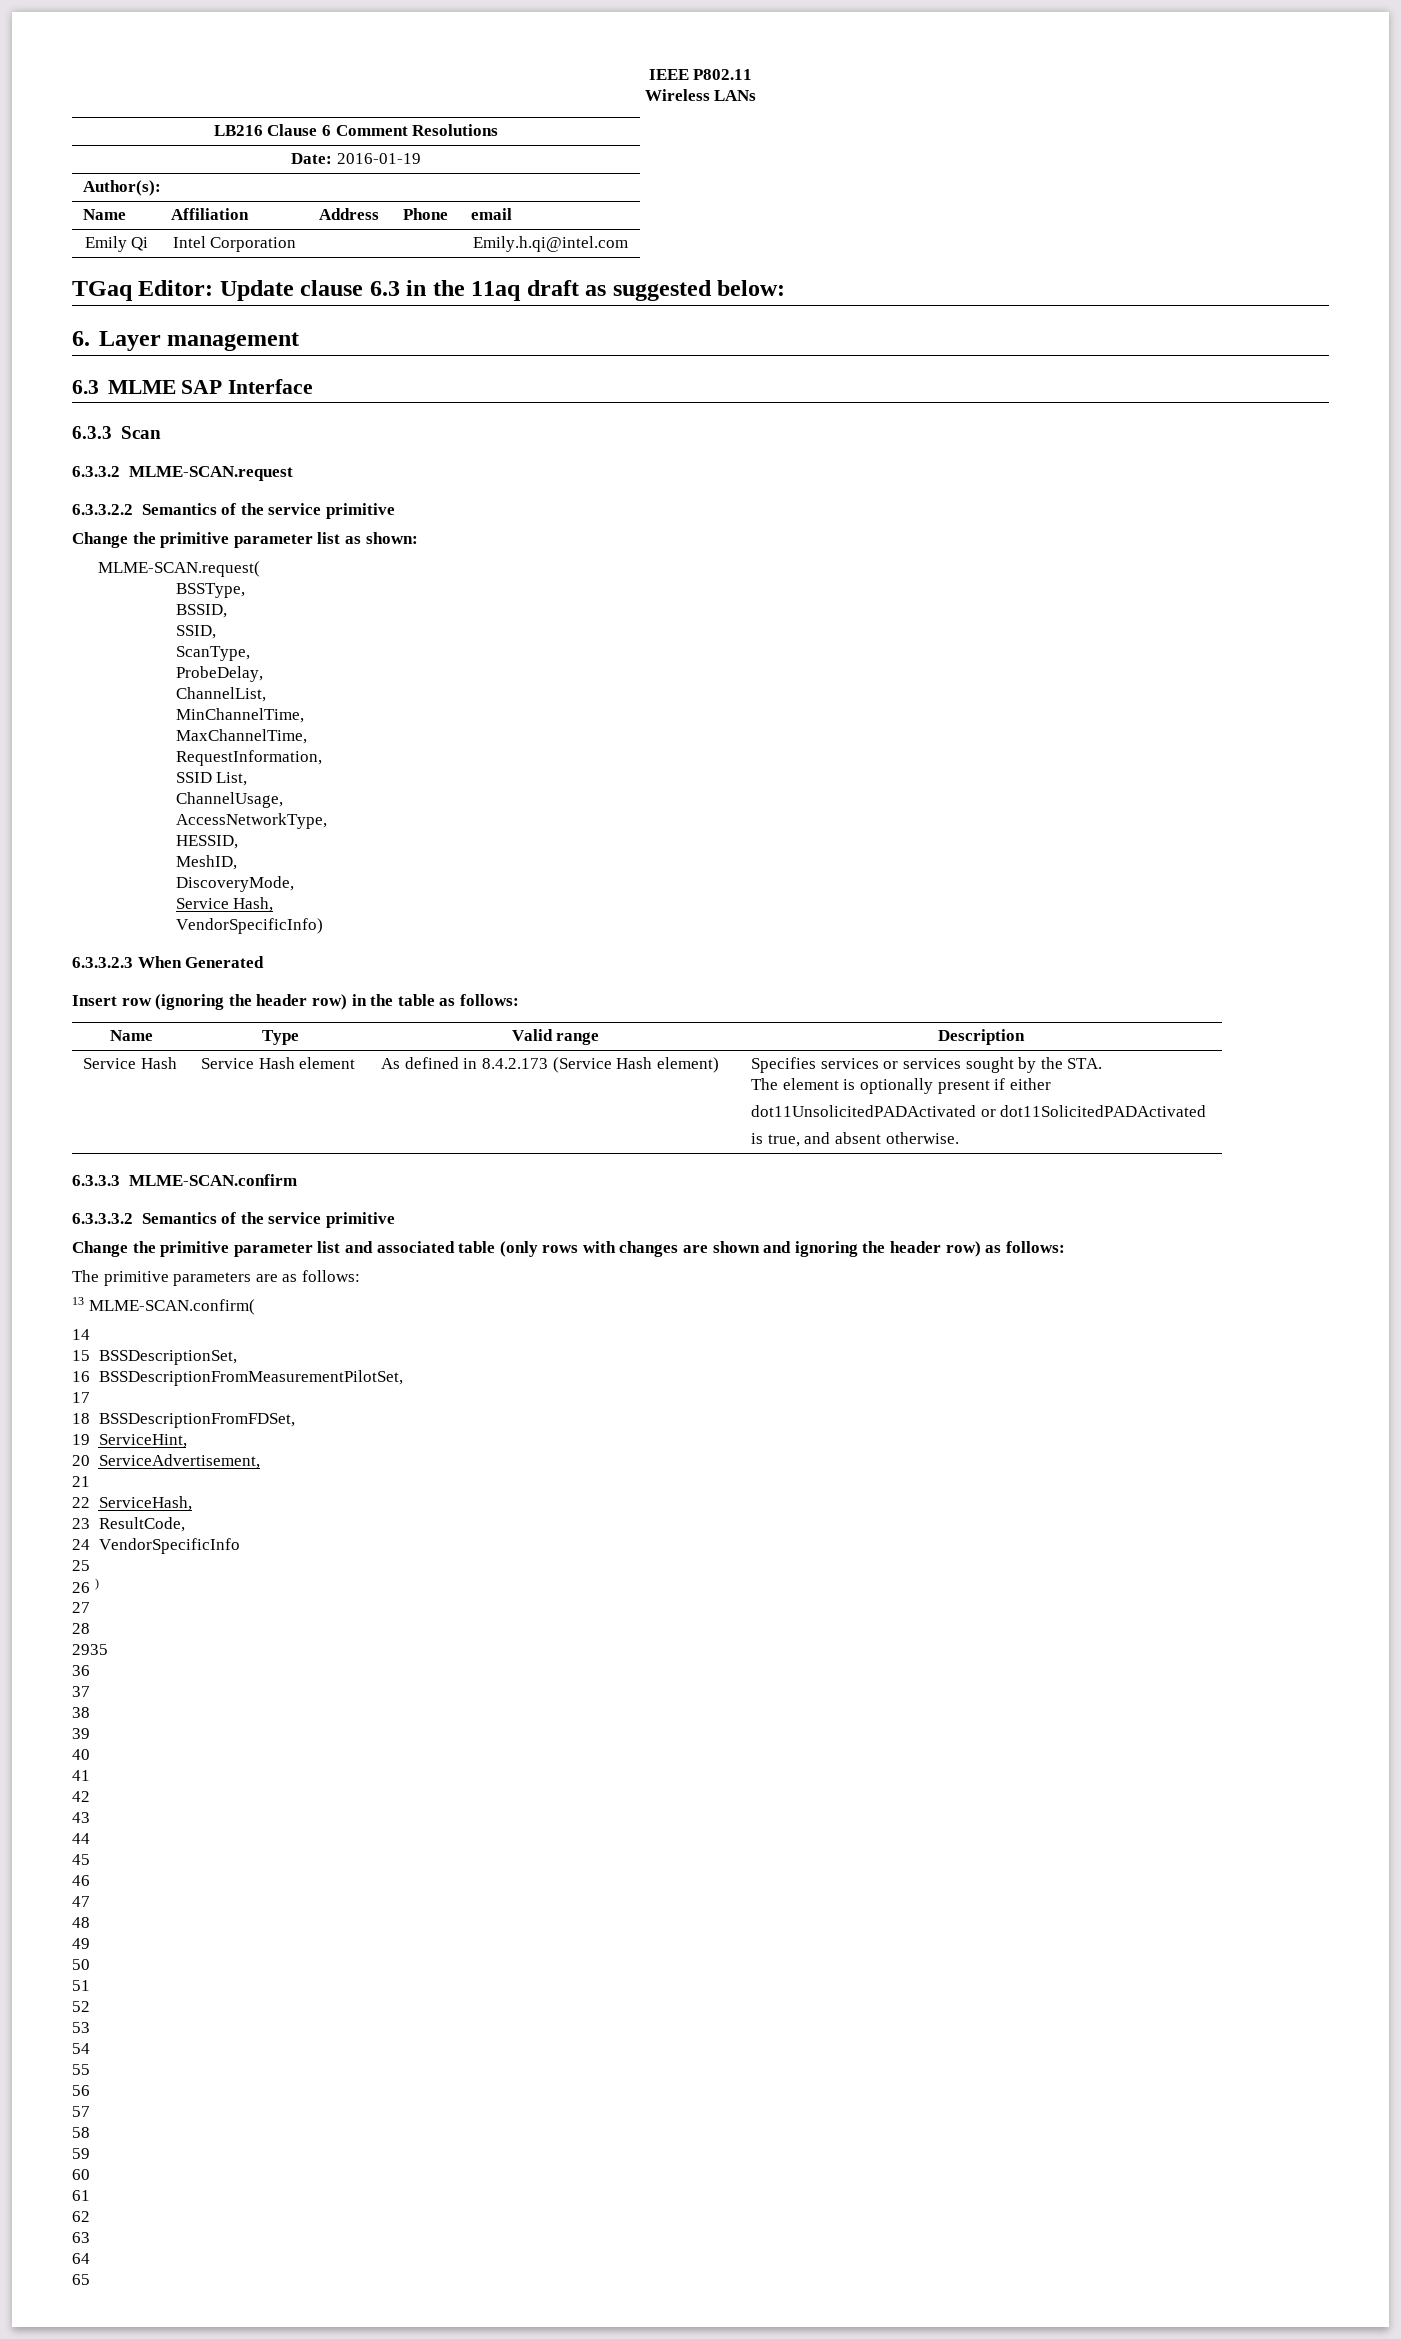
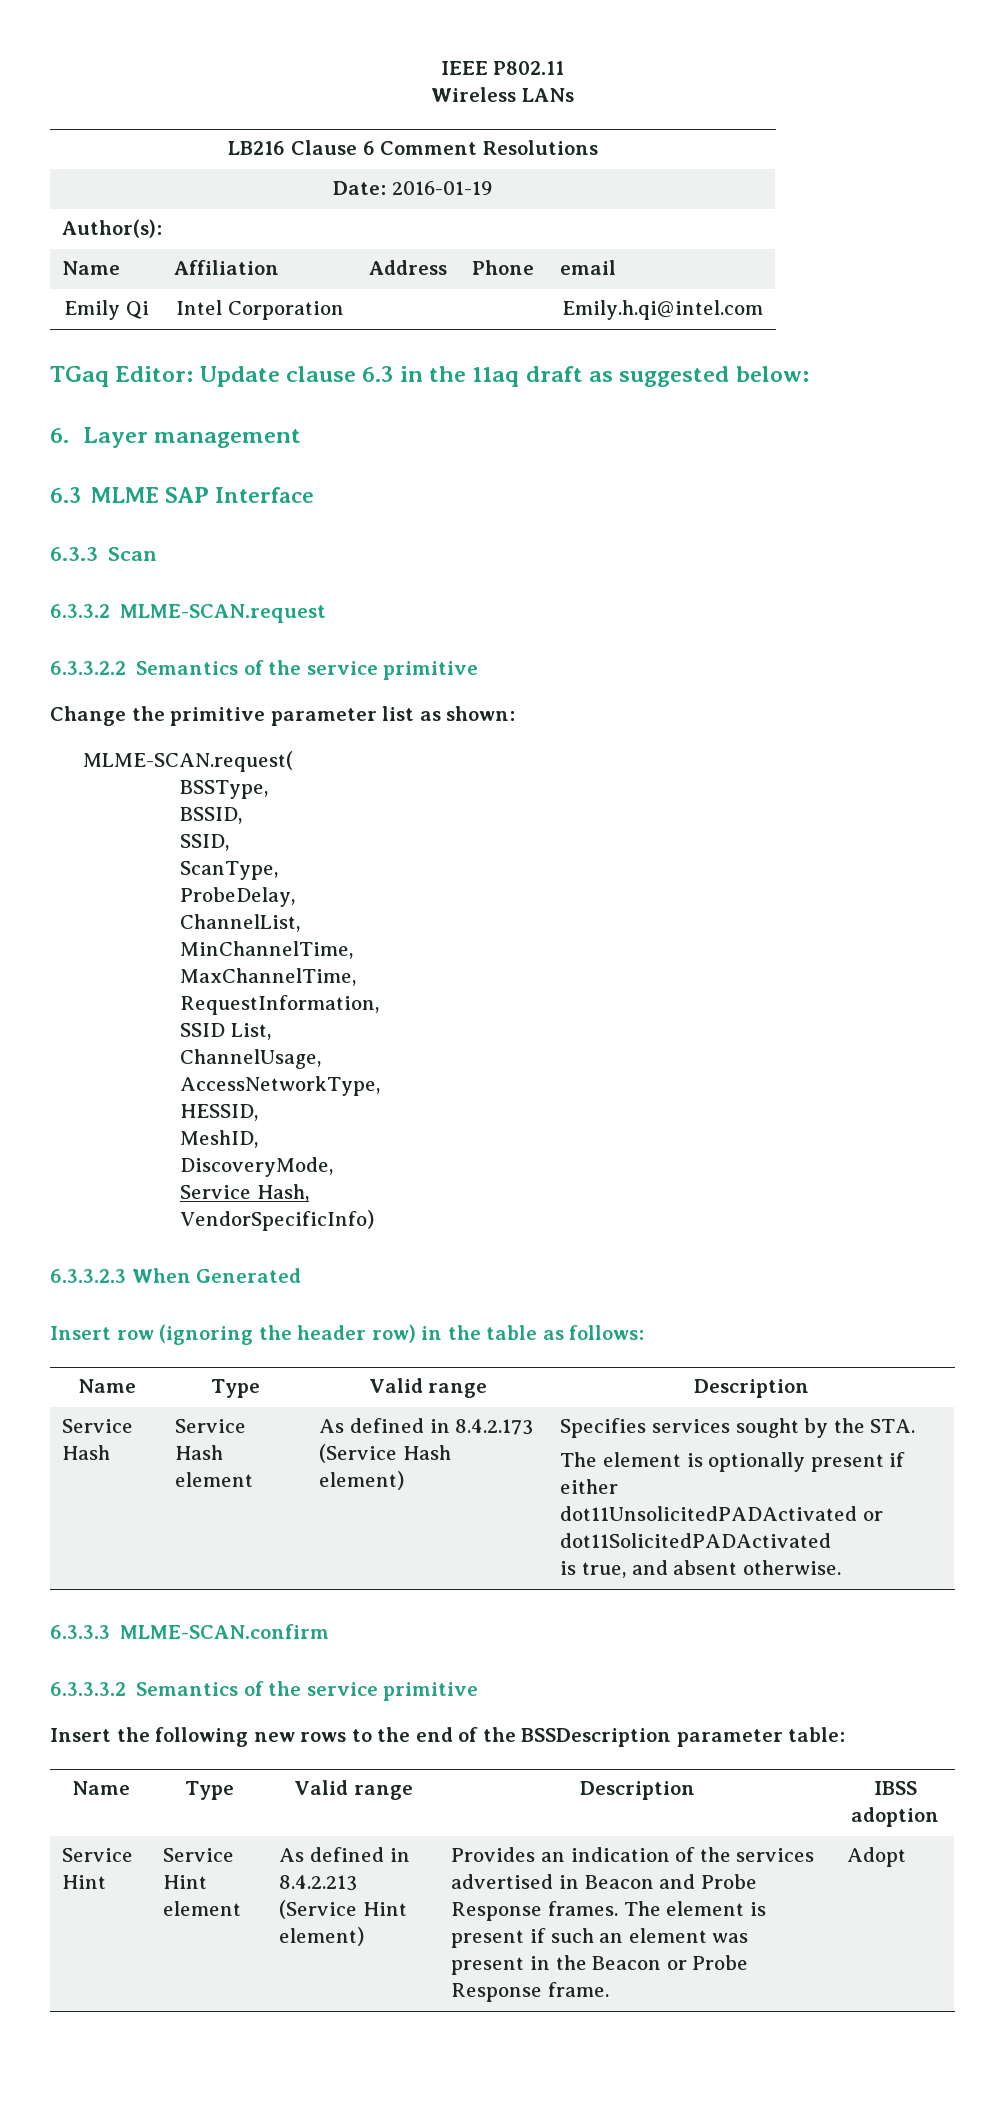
[883,1058,962,1069] or services -> (730, 1426) none
[72,1241,1065,1257] [72,1270,360,1286] [72,1297,255,1315] [72,1329,90,1340] [72,1350,237,1365] [72,1370,403,1386] [72,1392,90,1403] [72,1413,295,1428] [72,1434,187,1448] [72,1454,260,1469] [72,1476,90,1487] [72,1496,192,1511] [72,1517,185,1532] [72,1538,240,1554] [72,1560,90,1571] [72,1578,99,1593] [72,1602,90,1613] [72,1623,90,1634] [72,1644,108,1655] [72,1665,90,1676] [72,1686,90,1697] [72,1707,90,1718] [72,1728,90,1739] [72,1749,90,1760] [72,1770,90,1781] [72,1791,90,1802] [72,1812,90,1823] [72,1833,90,1844] [72,1854,90,1865] [72,1875,90,1886] [72,1896,90,1907] [72,1917,90,1928] [72,1938,90,1949] [72,1959,90,1970] [72,1980,90,1991] [72,2001,90,2012] [72,2022,90,2033] [72,2043,90,2054] [72,2064,90,2075] [72,2085,90,2096] [72,2106,90,2117] [72,2127,90,2138] [72,2148,90,2159] [72,2169,90,2180] [72,2190,90,2201] [72,2211,90,2222] [72,2232,90,2243] [72,2253,90,2264] [72,2274,90,2285] Change the primitive parameter list and associated table (only rows with changes are shown and ignoring the header row) as follows: // The primitive parameters are as follows: // 13 MLME-SCAN.confirm( // 14 // 15 BSSDescriptionSet, // 16 BSSDescriptionFromMeasurementPilotSet, // 17 // 18 BSSDescriptionFromFDSet, // 19 ServiceHint, // 20 ServiceAdvertisement, // 21 // 22 ServiceHash, // 23 ResultCode, // 24 VendorSpecificInfo // 25 // 26 ) // 27 // 28 // 2935 // 36 // 37 // 38 // 39 // 40 // 41 // 42 // 43 // 44 // 45 // 46 // 47 // 48 // 49 // 50 // 51 // 52 // 53 // 54 // 55 // 56 // 57 // 58 // 59 // 60 // 61 // 62 // 63 // 64 // 65 -> [50,1727,846,1747] [72,1781,130,1795] [185,1781,235,1800] [294,1780,413,1800] [580,1781,695,1800] [873,1781,917,1795] [851,1807,939,1827] [62,1848,134,1862] [62,1875,107,1889] [163,1848,235,1862] [163,1875,208,1889] [163,1901,242,1916] [279,1847,410,1862] [279,1875,358,1891] [279,1900,407,1919] [279,1927,365,1946] [451,1847,815,1862] [451,1874,757,1889] [451,1901,766,1921] [451,1928,749,1948] [451,1955,749,1975] [451,1982,609,2002] [847,1847,907,1867] Insert the following new rows to the end of the BSSDescription parameter table: // Name | Type | Valid range | Description | IBSS adoption // Service Hint | Service Hint element | As defined in 8.4.2.213 (Service Hint element) | Provides an indication of the services advertised in Beacon and Probe Response frames. The element is present if such an element was present in the Beacon or Probe Response frame. | Adopt

